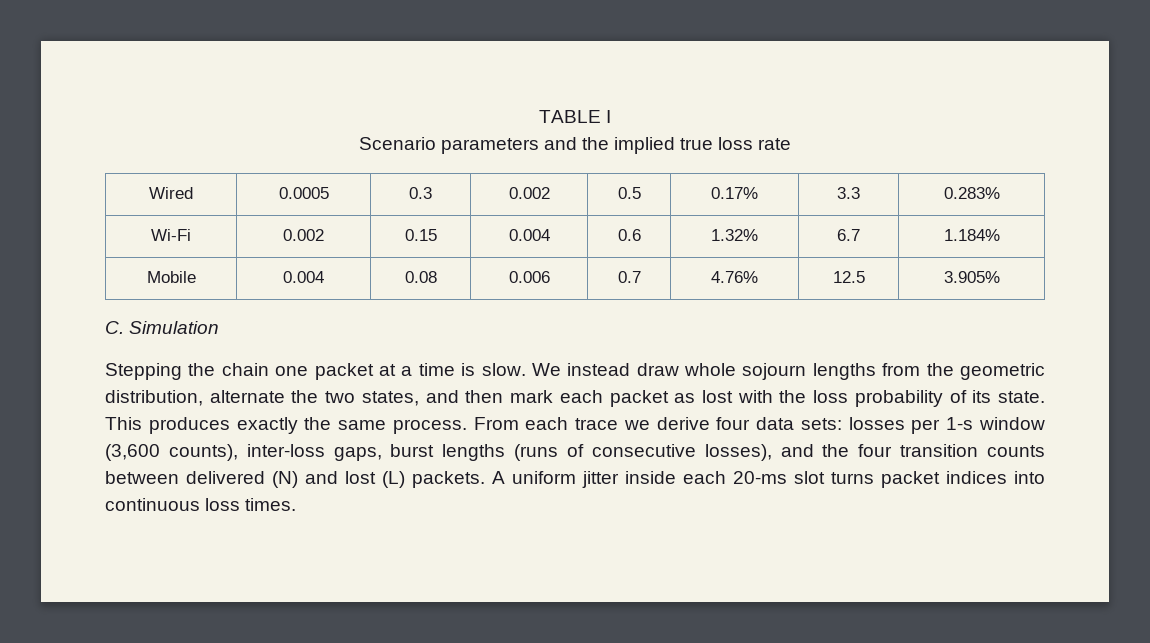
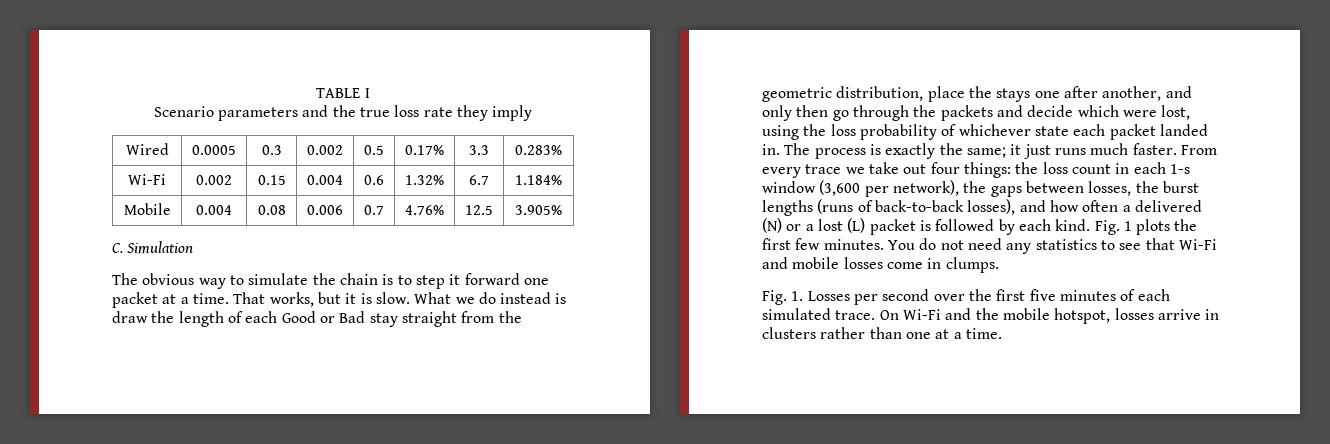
[614,137,676,154] implied -> (356, 111) none
(792, 144) none -> [456,105,533,121] they imply
[105,363,1046,380] [105,390,1045,407] [105,417,1045,434] [105,444,382,461] Stepping the chain one packet at a time is slow. We instead draw whole sojourn lengths from the geometric distribution, alternate the two states, and then mark each packet as lost with the loss probability of its state. This produces exactly the same process. From each trace we derive four data sets: losses per 1-s window (3,600 counts), inter-loss gaps, -> [112,273,549,289] [112,292,567,308] [112,311,522,327] [762,86,1192,102] [762,105,1191,121] [762,124,1208,140] [762,143,1217,159] [762,162,1190,178] [762,180,1159,197] The obvious way to simulate the chain is to step it forward one packet at a time. That works, but it is slow. What we do instead is draw the length of each Good or Bad stay straight from the geometric distribution, place the stays one after another, and only then go through the packets and decide which were lost, using the loss probability of whichever state each packet landed in. The process is exactly the same; it just runs much faster. From every trace we take out four things: the loss count in each 1-s window (3,600 per network), the gaps between losses, the
[591,444,696,457] consecutive -> [874,200,964,212] back-to-back
[822,444,1046,457] [105,471,1045,488] [105,498,297,511] the four transition counts between delivered (N) and lost (L) packets. A uniform jitter inside each 20-ms slot turns packet indices into continuous loss times. -> [1049,200,1202,212] [762,218,1198,235] [762,238,1217,254] [762,257,999,273] [762,289,1170,305] [762,308,1220,324] [762,327,1002,339] how often a delivered (N) or a lost (L) packet is followed by each kind. Fig. 1 plots the first few minutes. You do not need any statistics to see that Wi-Fi and mobile losses come in clumps. // Fig. 1. Losses per second over the first five minutes of each simulated trace. On Wi-Fi and the mobile hotspot, losses arrive in clusters rather than one at a time.

